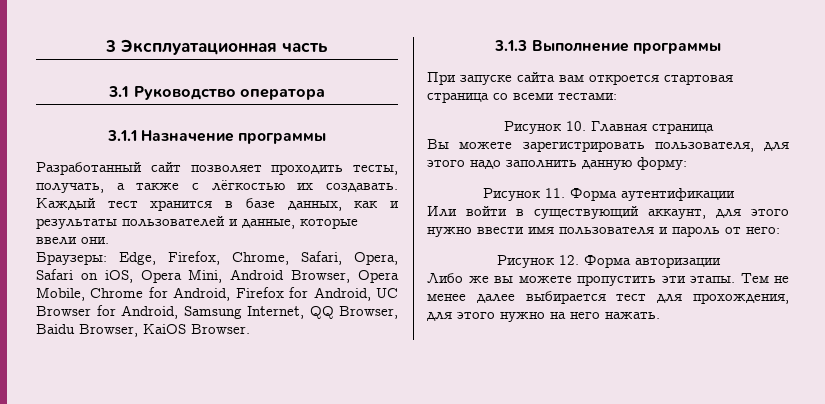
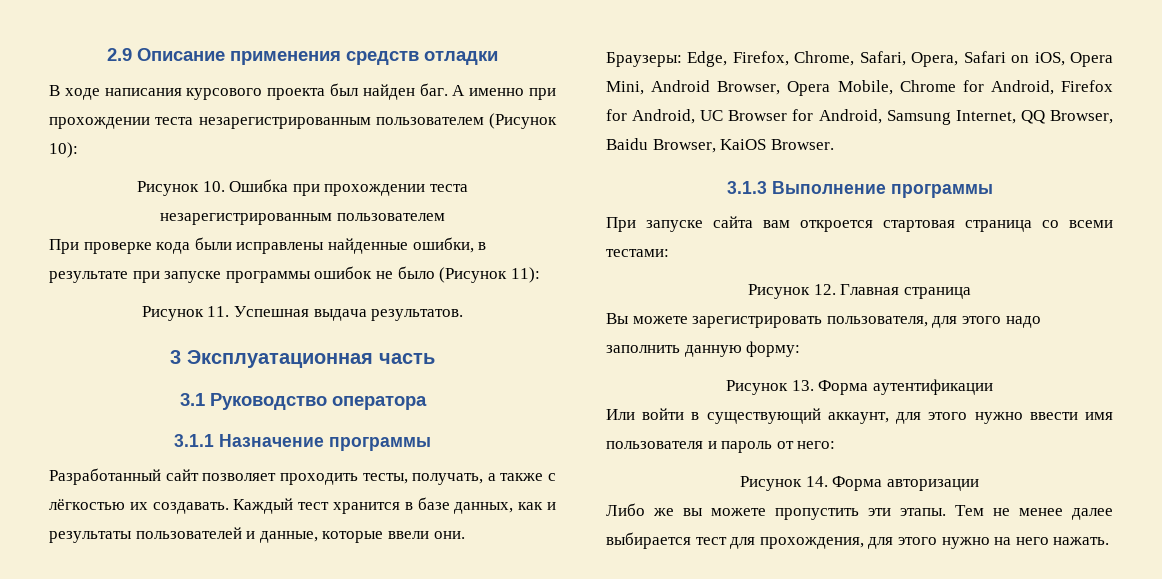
(105, 46) none -> [107,48,498,65] [49,83,556,100] [49,113,557,129] [49,142,78,158] [137,179,468,196] [160,213,445,225] [49,237,487,254] [49,266,540,283] [141,306,464,321] 2.9 Описание применения средств отладки // В ходе написания курсового проекта был найден баг. А именно при прохождении теста незарегистрированным пользователем (Рисунок 10): // Рисунок 10. Ошибка при прохождении теста незарегистрированным пользователем // При проверке кода были исправлены найденные ошибки, в результате при запуске программы ошибок не было (Рисунок 11): // Рисунок 11. Успешная выдача результатов. //
[565,121,586,131] 10. -> [813,284,836,295] 12.
[544,188,565,198] 11. -> [791,380,814,391] 13.
[558,255,579,265] 12. -> [805,476,828,487] 14.

